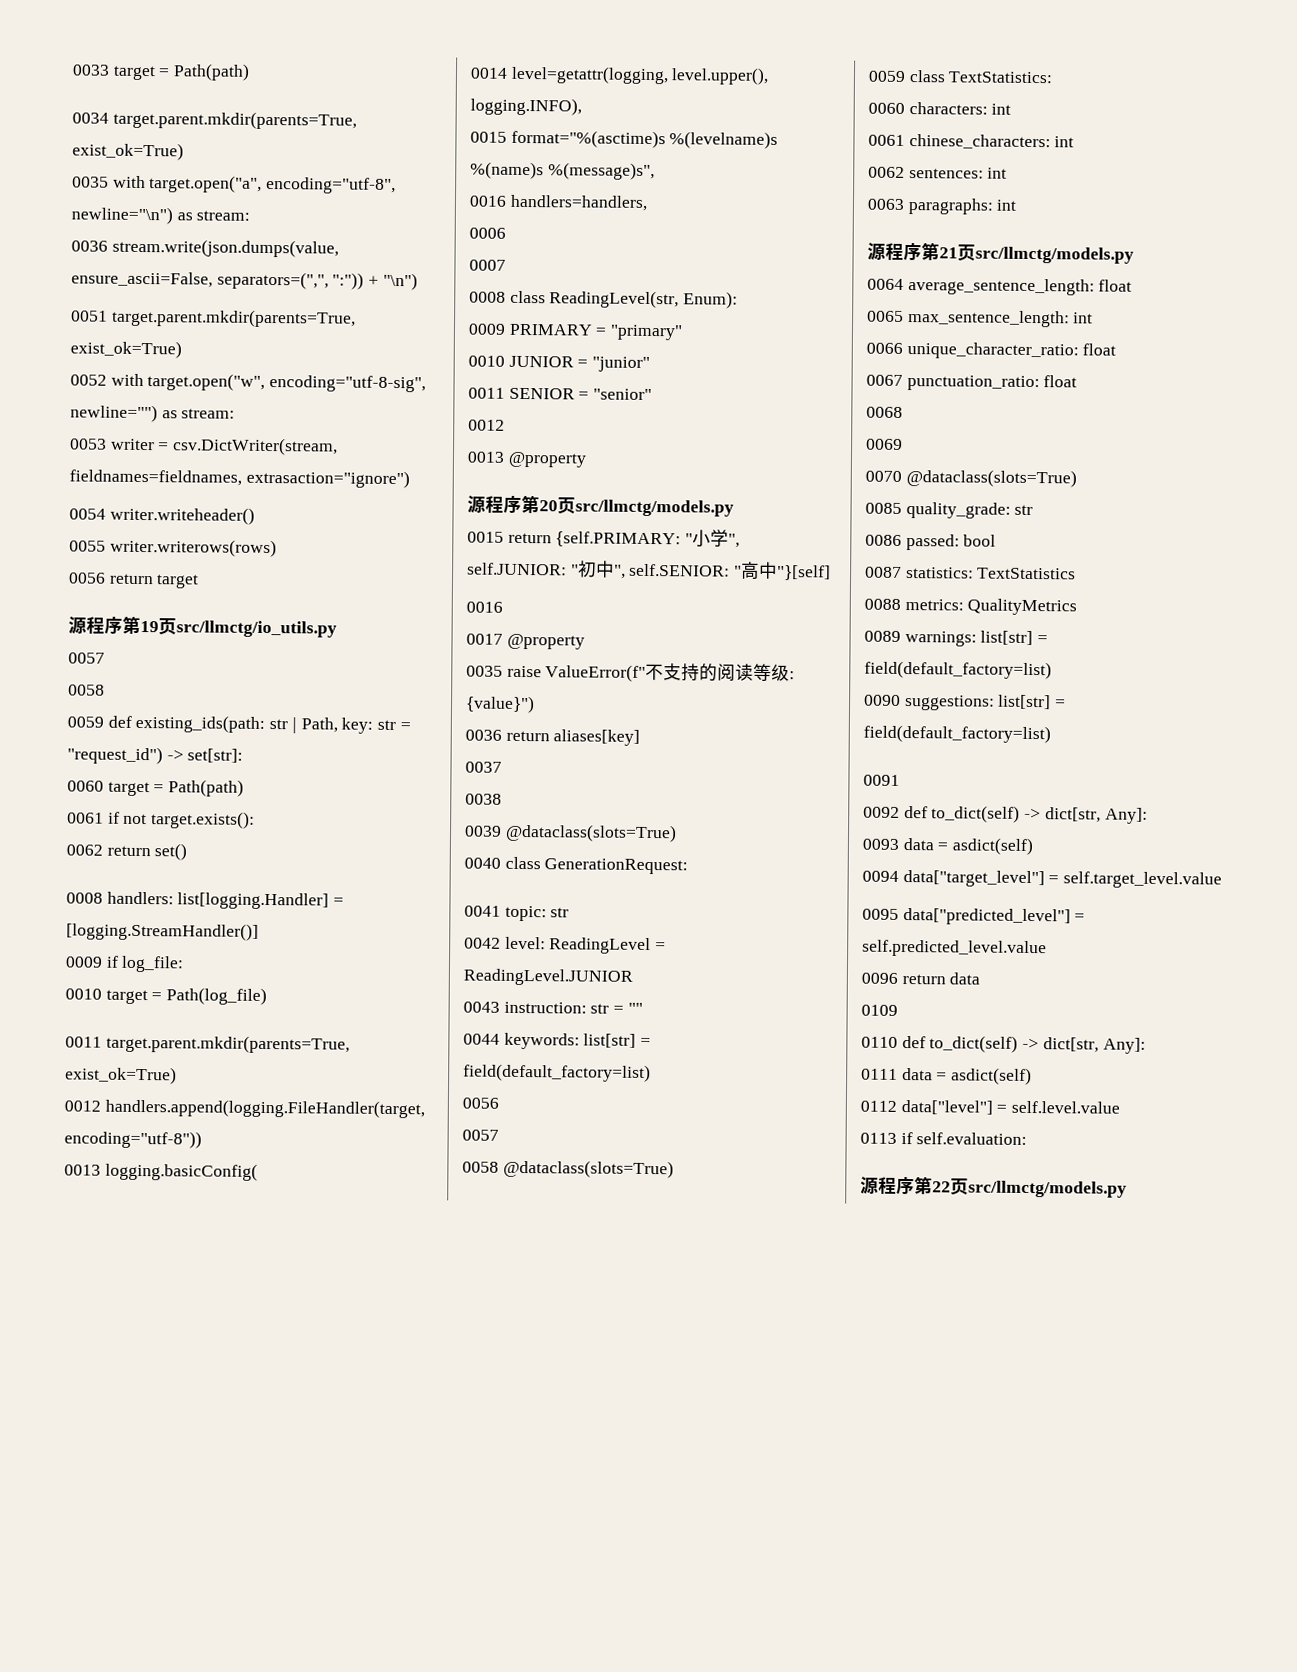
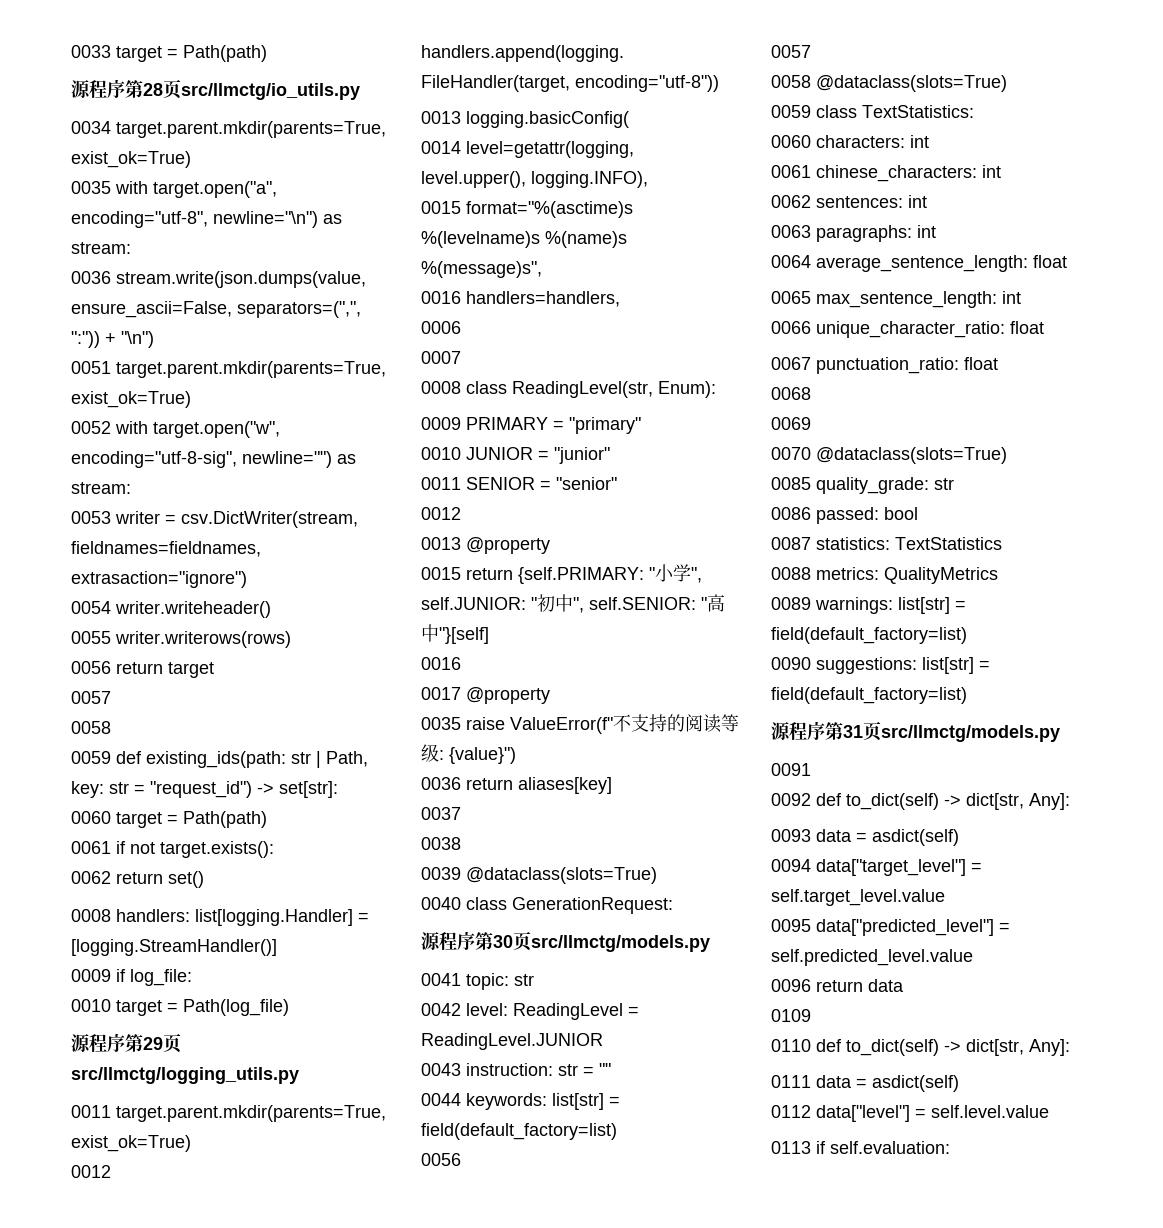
(251, 72) none -> [71,79,360,100] // 源程序第28页src/llmctg/io_utils.py
[68,615,337,638] // 源程序第19页src/llmctg/io_utils.py -> (214, 670) none
(268, 996) none -> [71,1033,181,1053] [71,1067,299,1084] // 源程序第29页src/llmctg/logging_utils.py
[467,494,734,517] // 源程序第20页src/llmctg/models.py -> (550, 545) none
(689, 866) none -> [421,931,710,952] // 源程序第30页src/llmctg/models.py
[867,242,1134,264] // 源程序第21页src/llmctg/models.py -> (936, 231) none
(1051, 734) none -> [771,721,1060,742] // 源程序第31页src/llmctg/models.py
[860,1176,1127,1198] // 源程序第22页src/llmctg/models.py -> (950, 1147) none

